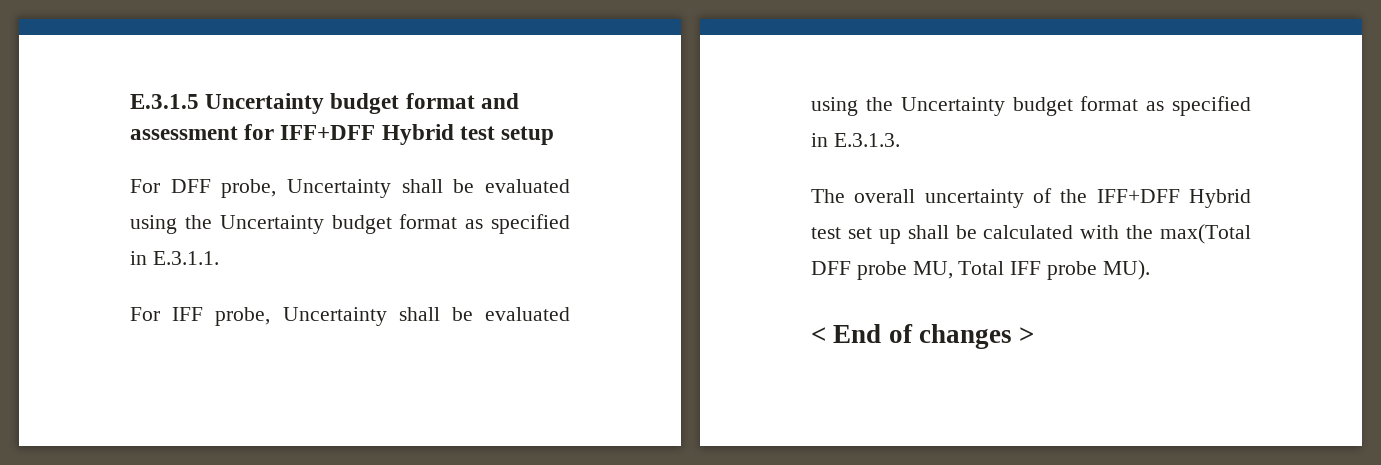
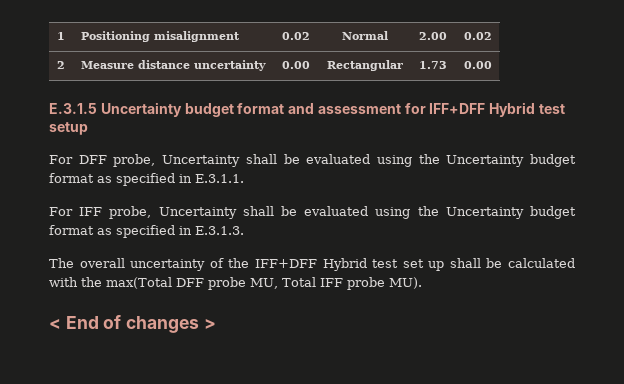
(130, 101) none -> [56,32,65,40] [80,31,240,42] [282,32,310,40] [341,31,388,40] [419,32,447,40] [463,32,492,40] [56,61,65,69] [80,60,266,71] [282,61,310,69] [326,60,403,71] [419,61,447,69] [463,61,492,69] 1 | Positioning misalignment | 0.02 | Normal | 2.00 | 0.02 // 2 | Measure distance uncertainty | 0.00 | Rectangular | 1.73 | 0.00 //

